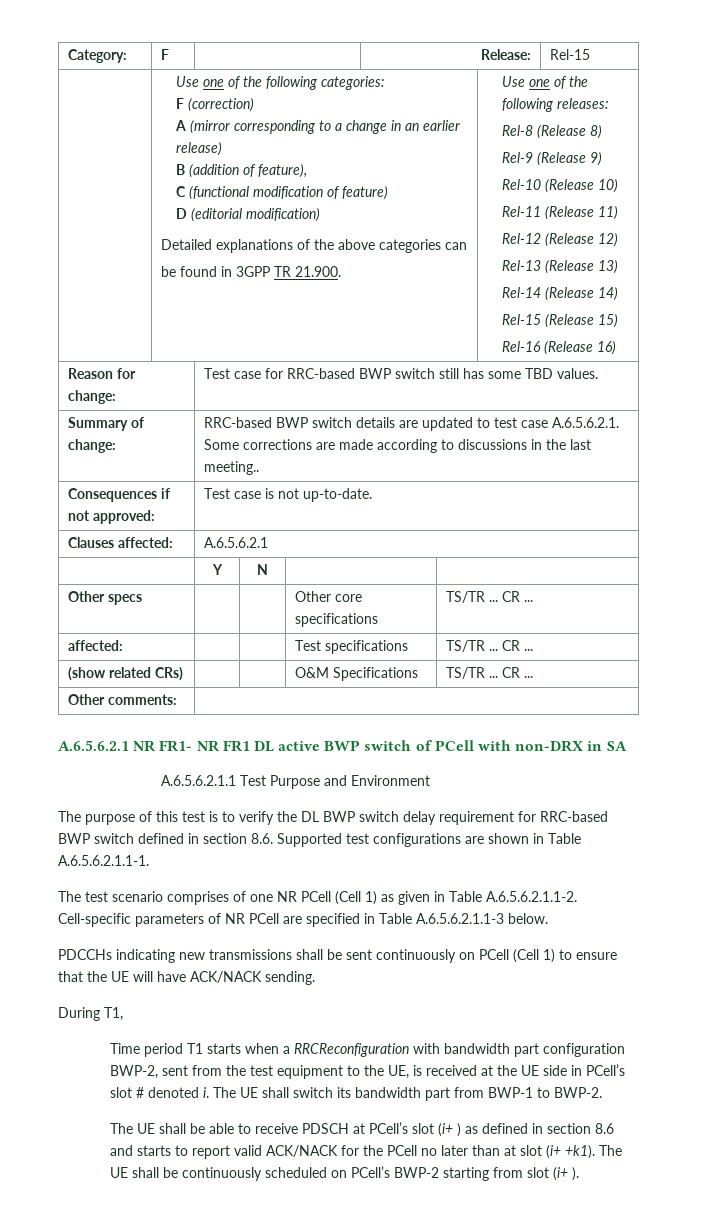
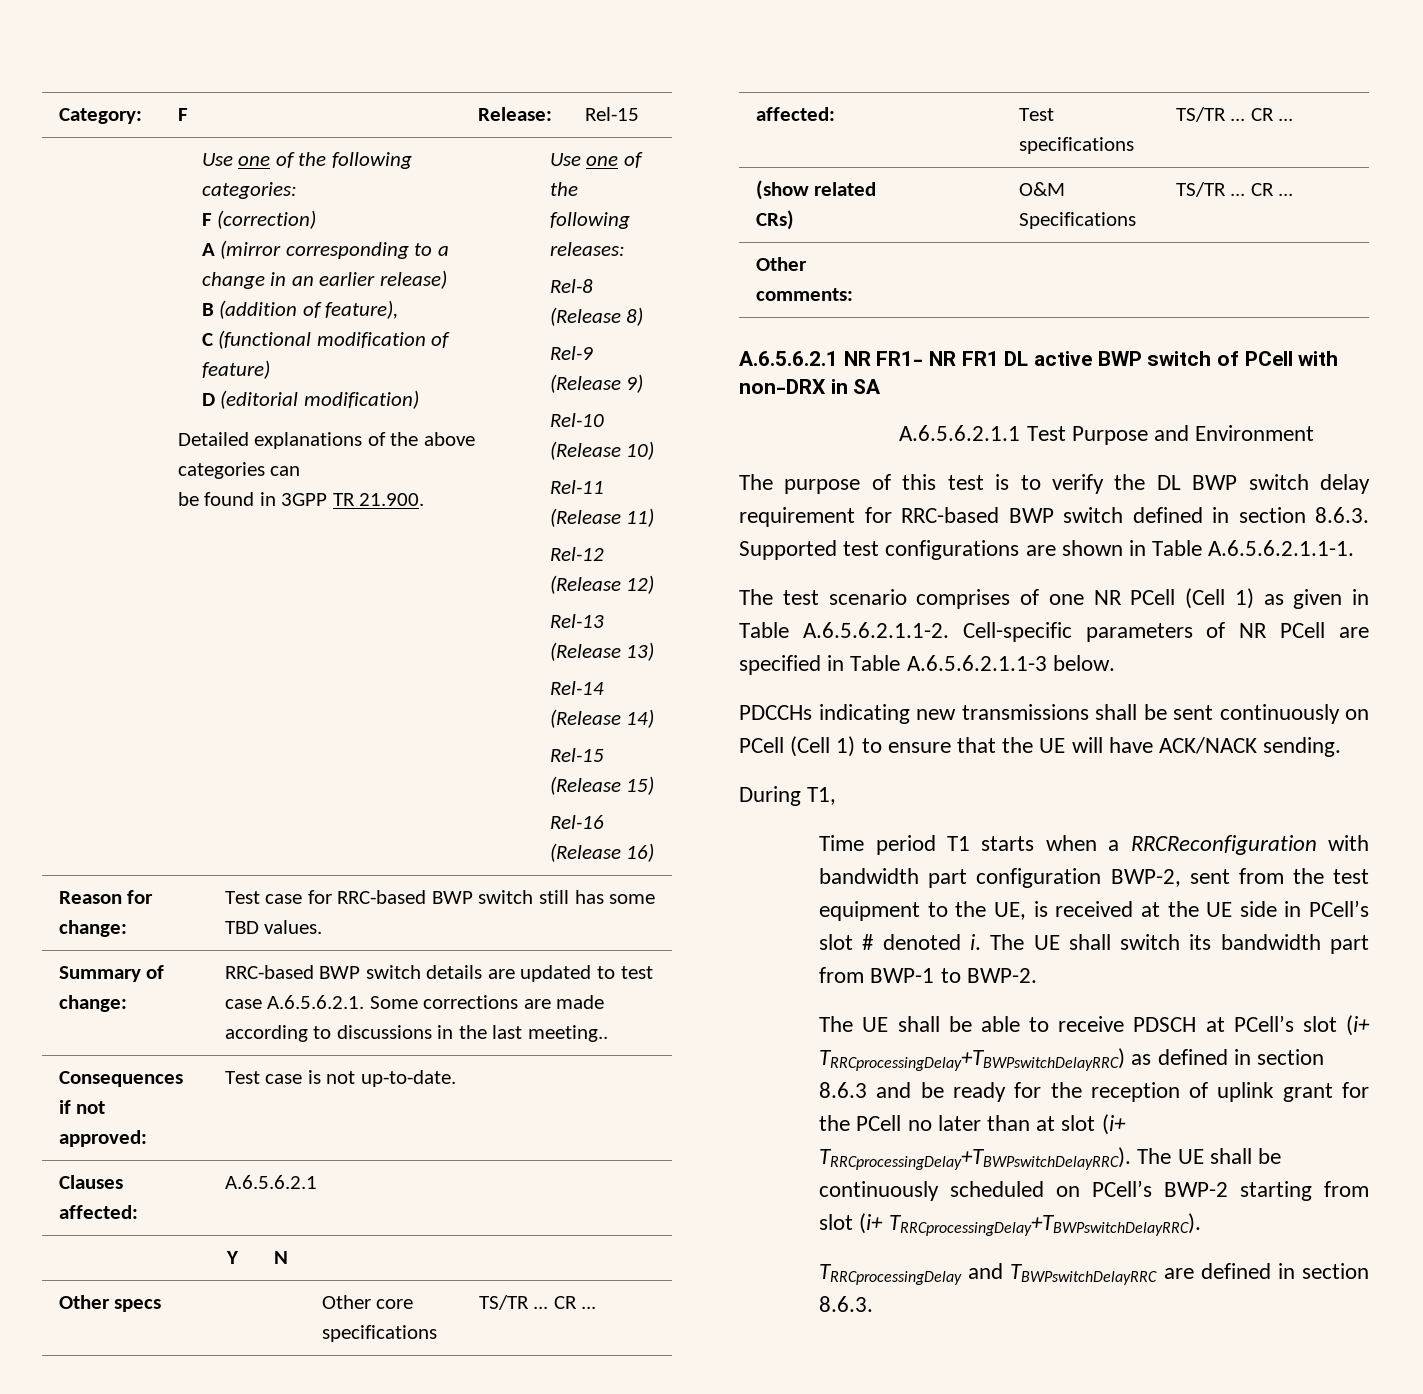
[251,833,273,844] 8.6. -> [1315,507,1369,523] 8.6.3.
[456,1123,461,1137] ) -> [819,1048,1126,1071] TRRCprocessingDelay+TBWPswitchDelayRRC)
[594,1123,614,1134] [109,1145,338,1159] 8.6 and starts to report valid ACK/NACK -> [819,1082,1333,1102] 8.6.3 and be ready for the reception of uplink grant
[564,1145,595,1159] +k1). -> [819,1147,1132,1170] TRRCprocessingDelay+TBWPswitchDelayRRC).
[571,1167,579,1181] ). -> [888,1213,1201,1236] [819,1263,1369,1285] [819,1296,874,1312] TRRCprocessingDelay+TBWPswitchDelayRRC). // TRRCprocessingDelay and TBWPswitchDelayRRC are defined in section 8.6.3.

